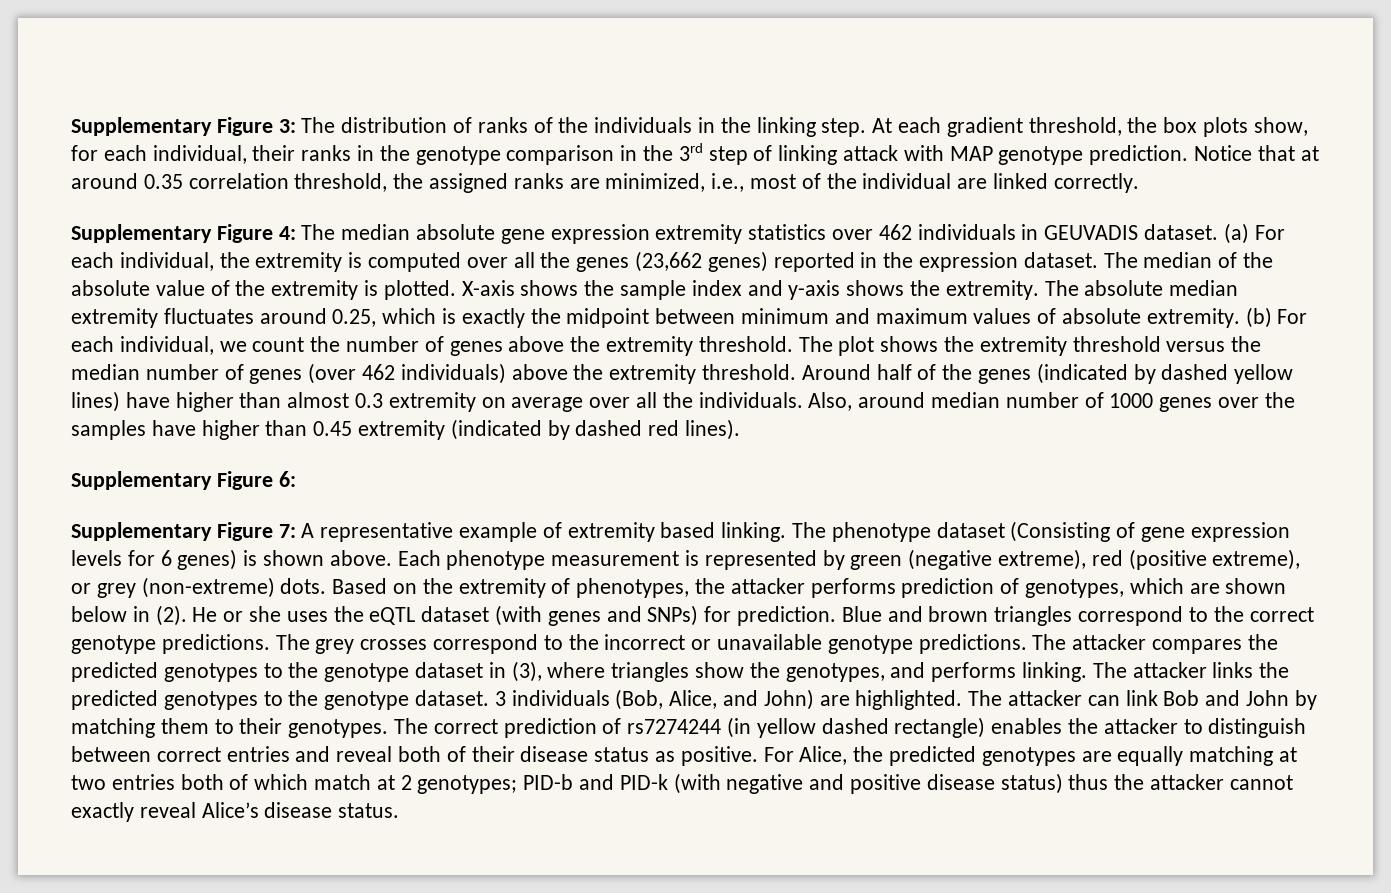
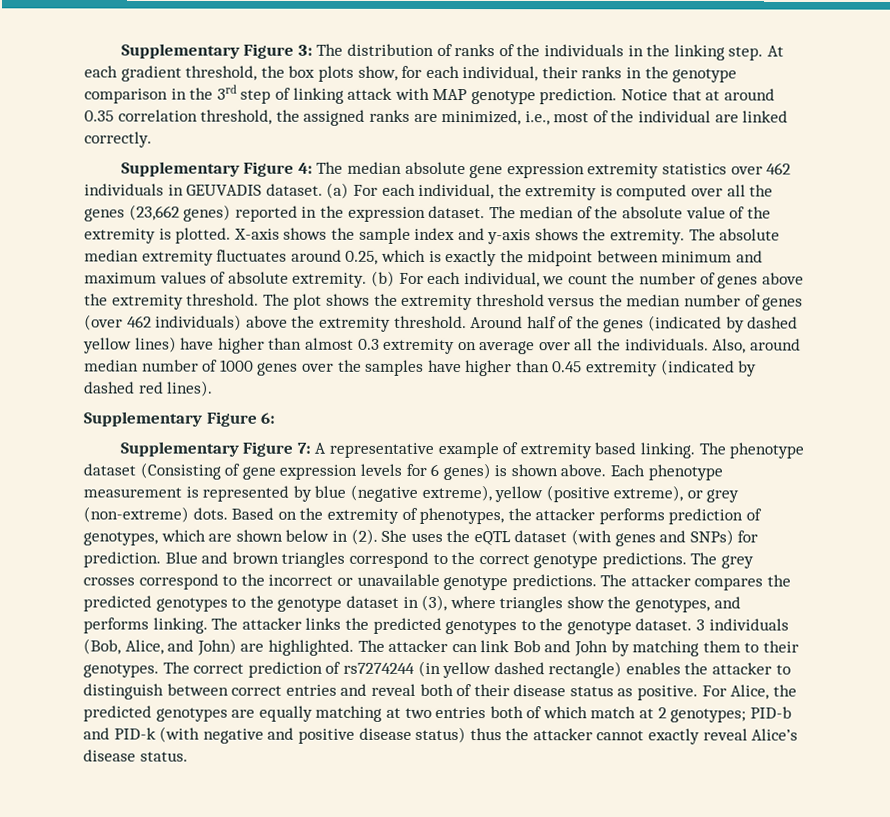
[850,555,903,570] green -> [314,485,347,498] blue
[1091,550,1123,566] red -> [494,486,544,503] yellow
[192,606,282,622] He or she -> [381,529,408,542] She

